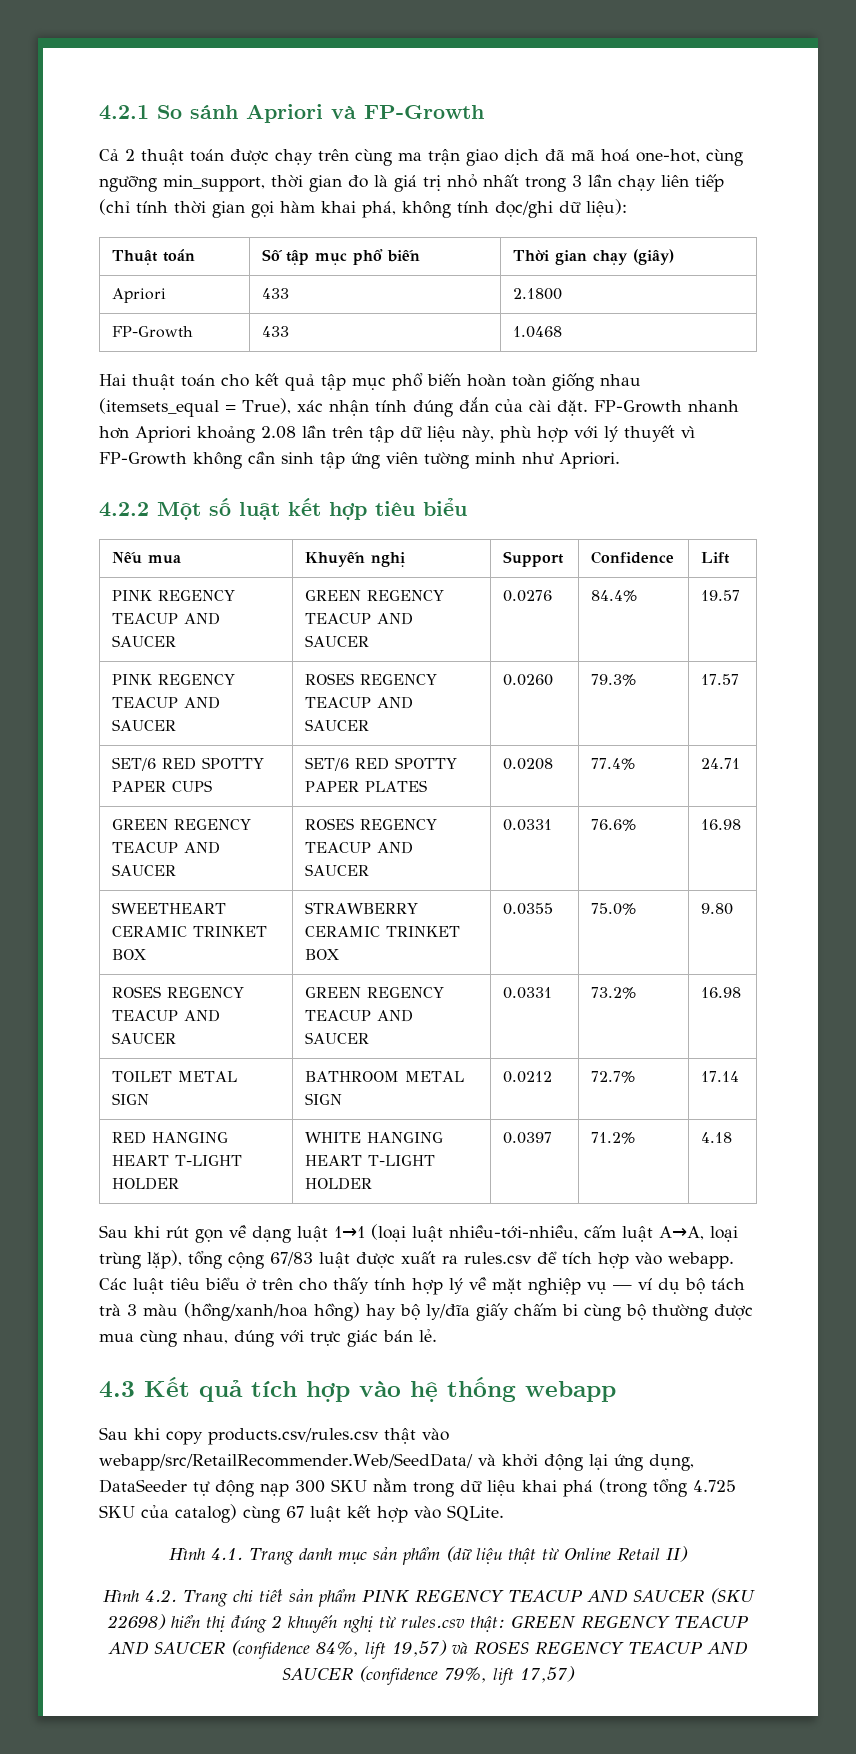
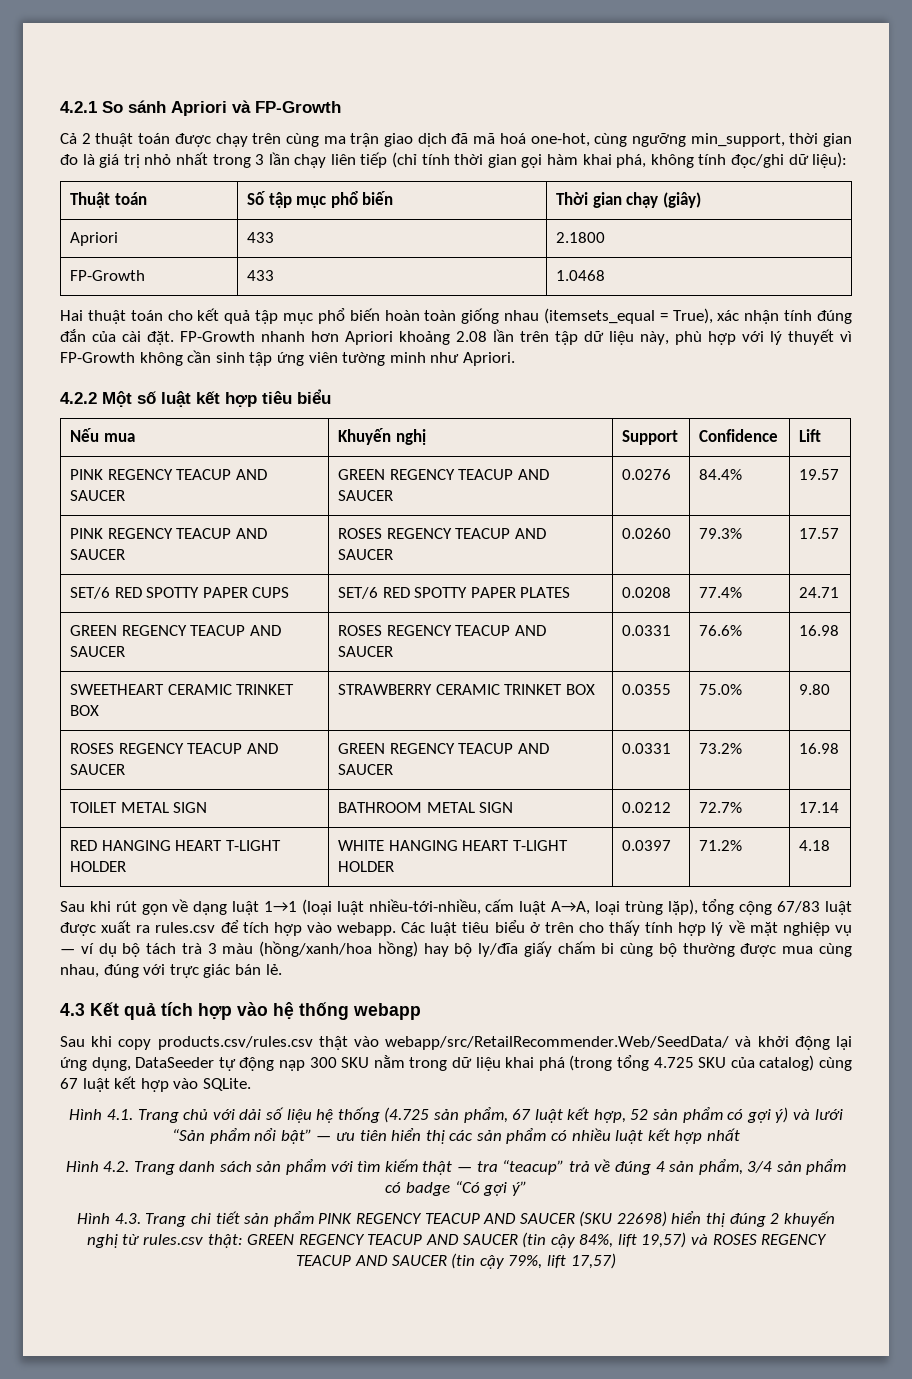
[298,1546,688,1565] [102,1589,177,1602] danh mục sản phẩm (dữ liệu thật từ Online Retail II) // Hình 4.2. -> [183,1107,843,1123] [171,1128,741,1144] [65,1159,847,1175] [385,1181,527,1196] [77,1213,141,1224] chủ với dải số liệu hệ thống (4.725 sản phẩm, 67 luật kết hợp, 52 sản phẩm có gợi ý) và lưới “Sản phẩm nổi bật” — ưu tiên hiển thị các sản phẩm có nhiều luật kết hợp nhất // Hình 4.2. Trang danh sách sản phẩm với tìm kiếm thật — tra “teacup” trả về đúng 4 sản phẩm, 3/4 sản phẩm có badge “Có gợi ý” // Hình 4.3.
[231,1640,310,1659] (confidence -> [522,1232,575,1248] (tin cậy
[359,1666,438,1685] (confidence -> [451,1253,504,1269] (tin cậy

